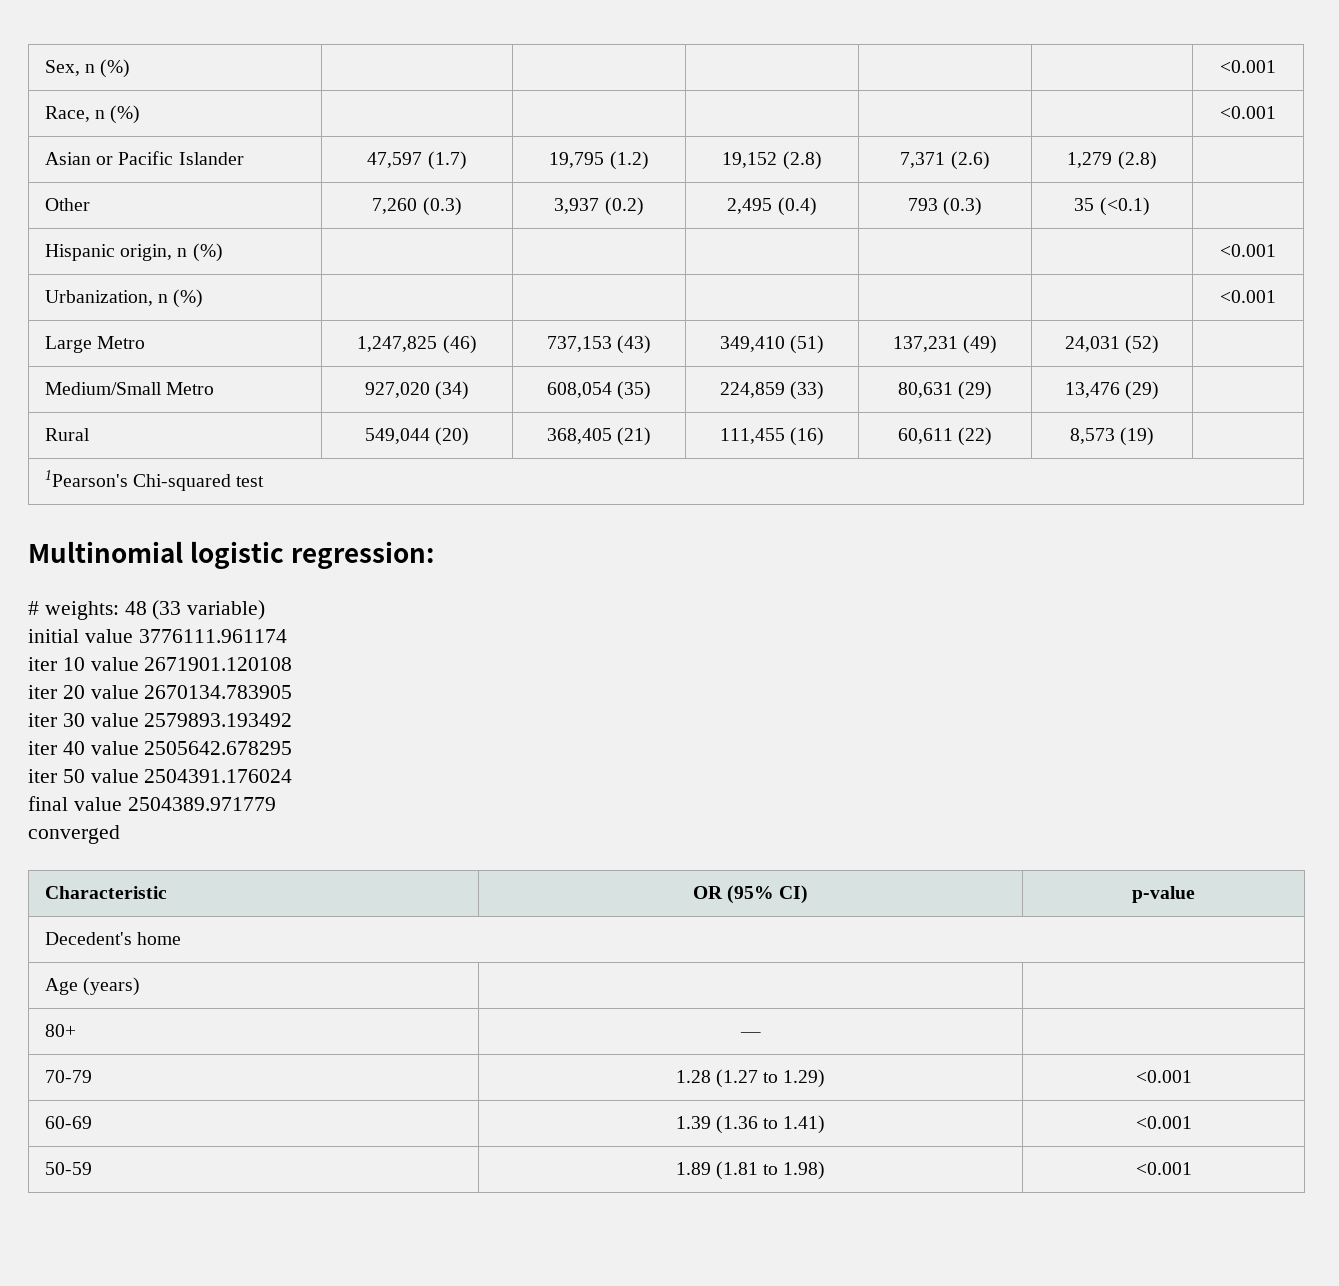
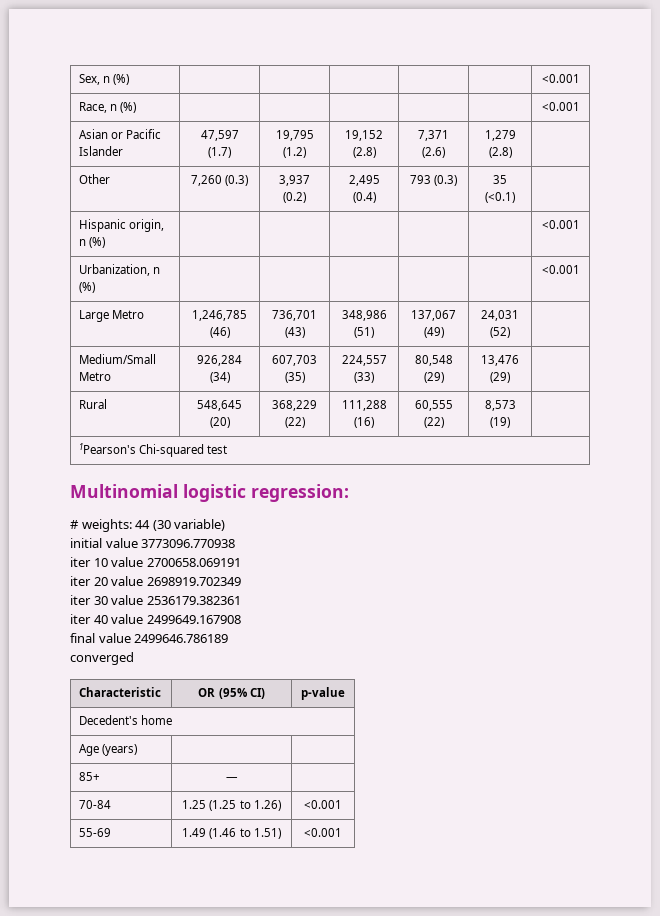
[357,336,438,352] 1,247,825 -> [192,310,247,321] 1,246,785
[546,336,612,352] 737,153 -> [272,310,317,321] 736,701
[719,336,785,352] 349,410 -> [341,310,387,321] 348,986
[892,336,958,352] 137,231 -> [411,310,456,321] 137,067
[364,382,430,398] 927,020 -> [197,355,242,366] 926,284
[546,382,612,398] 608,054 -> [272,355,317,366] 607,703
[719,382,785,398] 224,859 -> [341,355,387,366] 224,557
[897,382,953,398] 80,631 -> [414,355,453,366] 80,548
[364,428,430,444] 549,044 -> [197,400,242,411] 548,645
[546,427,652,446] [719,428,785,444] 368,405 (21) | 111,455 -> [272,400,317,411] [284,417,305,428] [341,400,387,411] 368,229 (22) | 111,288
[897,428,953,444] 60,611 -> [414,400,453,411] 60,555
[124,600,182,620] 48 (33 -> [135,520,171,531] 44 (30
[138,629,287,643] 3776111.961174 -> [141,539,236,548] 3773096.770938
[144,657,293,671] 2671901.120108 -> [146,558,241,567] 2700658.069191
[144,685,293,699] 2670134.783905 -> [146,577,241,586] 2698919.702349
[144,713,293,727] 2579893.193492 -> [146,596,241,605] 2536179.382361
[144,741,293,755] [28,769,293,783] 2505642.678295 // iter 50 value 2504391.176024 -> [146,615,241,624] 2499649.167908
[127,797,276,811] 2504389.971779 -> [134,634,229,643] 2499646.786189
[44,1024,76,1037] 80+ -> [79,772,101,781] 85+
[44,1070,92,1083] [675,1069,826,1088] [1135,1070,1192,1083] [44,1116,92,1129] [675,1115,826,1134] [1135,1116,1192,1129] [44,1162,92,1175] [675,1161,826,1180] 70-79 | 1.28 (1.27 to 1.29) | <0.001 // 60-69 | 1.39 (1.36 to 1.41) | <0.001 // 50-59 | 1.89 (1.81 to 1.98) -> [79,800,112,809] [182,800,281,811] [304,800,342,809] [79,828,112,837] [182,828,281,839] 70-84 | 1.25 (1.25 to 1.26) | <0.001 // 55-69 | 1.49 (1.46 to 1.51)

